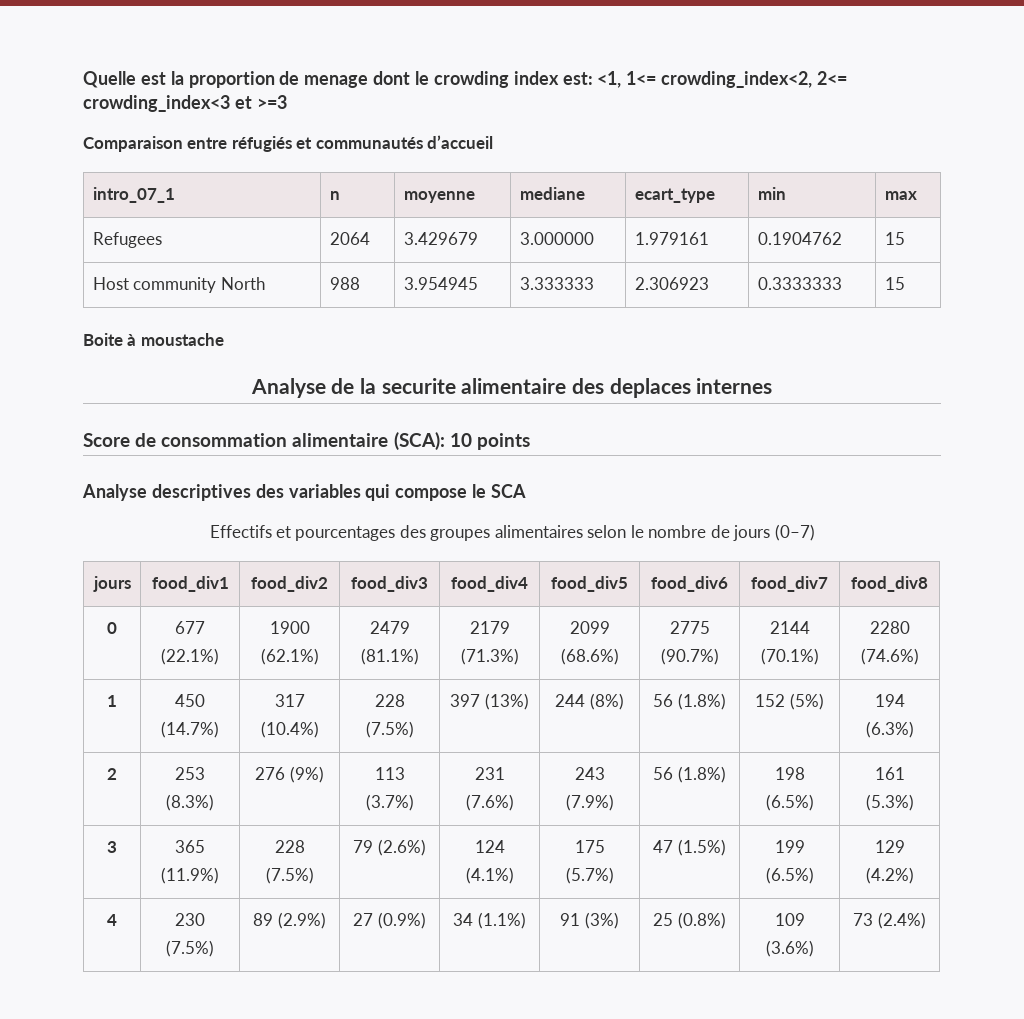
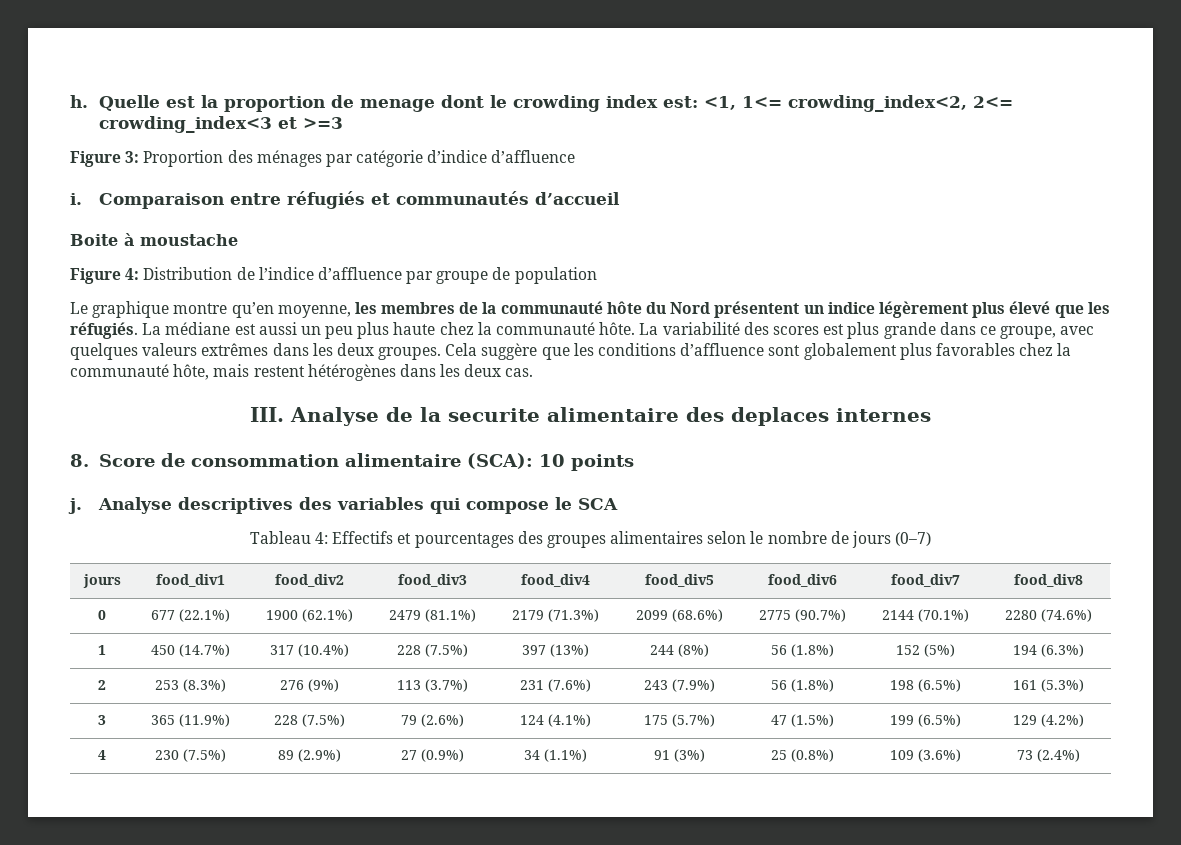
(83, 79) none -> [70,95,88,108] h.
(287, 102) none -> [70,150,576,167] [70,193,82,205] Figure 3: Proportion des ménages par catégorie d’indice d’affluence // i.
[92,187,175,203] [329,191,340,200] [403,191,475,203] [519,187,585,200] [634,188,715,203] [757,187,786,200] [884,191,917,200] [92,232,162,248] [329,232,370,245] [403,232,478,245] [519,232,594,245] [634,232,709,245] [757,232,842,245] [884,232,905,245] [92,277,265,293] [329,277,360,290] [403,277,478,290] [519,277,594,290] [634,277,709,290] [757,277,842,290] [884,277,905,290] [83,333,224,346] // intro_07_1 | n | moyenne | mediane | ecart_type | min | max // Refugees | 2064 | 3.429679 | 3.000000 | 1.979161 | 0.1904762 | 15 // Host community North | 988 | 3.954945 | 3.333333 | 2.306923 | 0.3333333 | 15 // Boite à moustache // -> [70,233,238,246] [70,267,597,284] [70,301,1110,318] [70,322,1095,339] [70,343,1072,360] [70,364,534,381] [250,407,284,422] // Boite à moustache // Figure 4: Distribution de l’indice d’affluence par groupe de population // Le graphique montre qu’en moyenne, les membres de la communauté hôte du Nord présentent un indice légèrement plus élevé que les réfugiés. La médiane est aussi un peu plus haute chez la communauté hôte. La variabilité des scores est plus grande dans ce groupe, avec quelques valeurs extrêmes dans les deux groupes. Cela suggère que les conditions d’affluence sont globalement plus favorables chez la communauté hôte, mais restent hétérogènes dans les deux cas. // III.
(773, 386) none -> [70,454,89,467] 8.
(530, 441) none -> [68,498,82,514] j.
(527, 491) none -> [249,531,328,544] Tableau 4:

